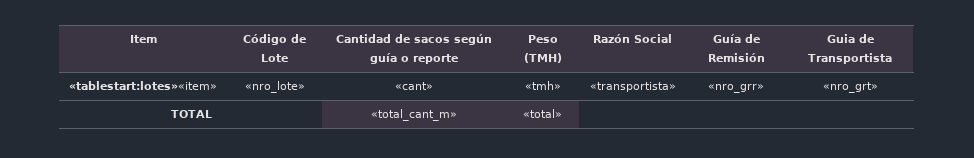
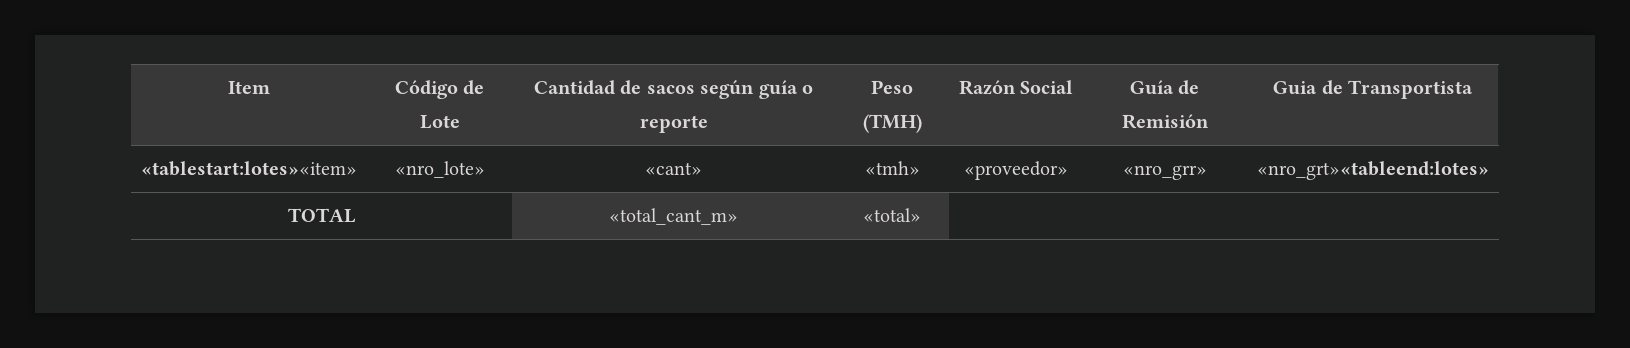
[589,82,676,92] «transportista» -> [964,161,1068,180] «proveedor»
[822,82,878,93] «nro_grt» -> [1256,161,1489,180] «nro_grt»«tableend:lotes»

